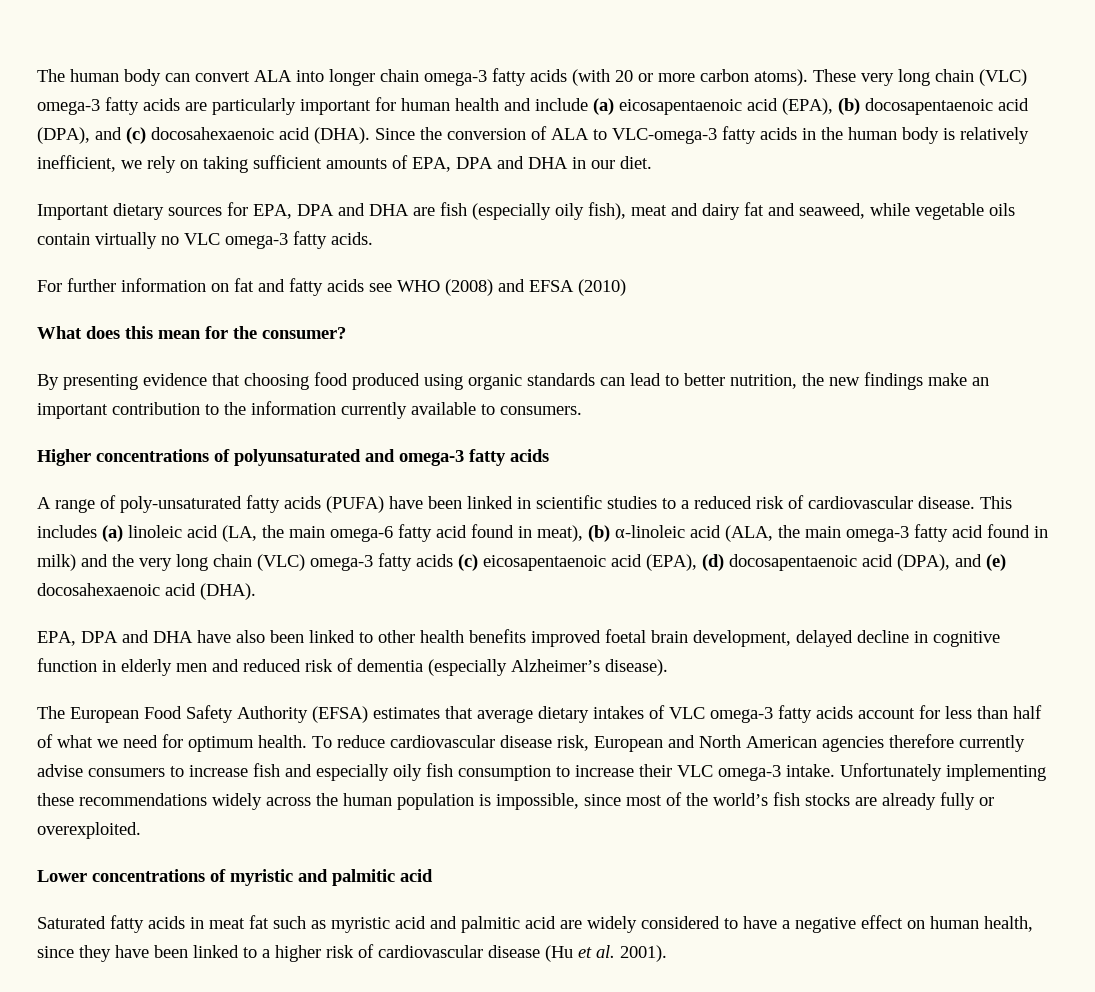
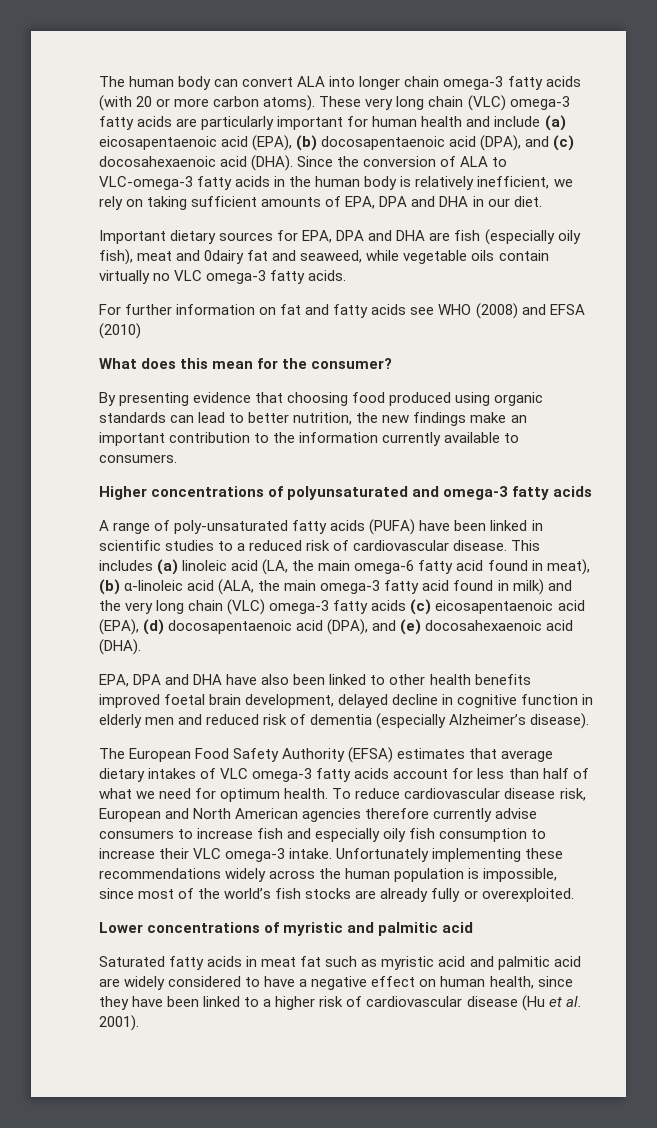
[702,203,740,220] dairy -> [204,250,245,264] 0dairy

